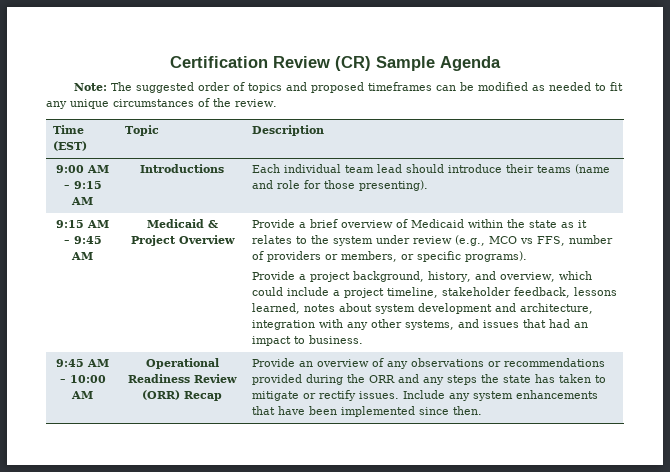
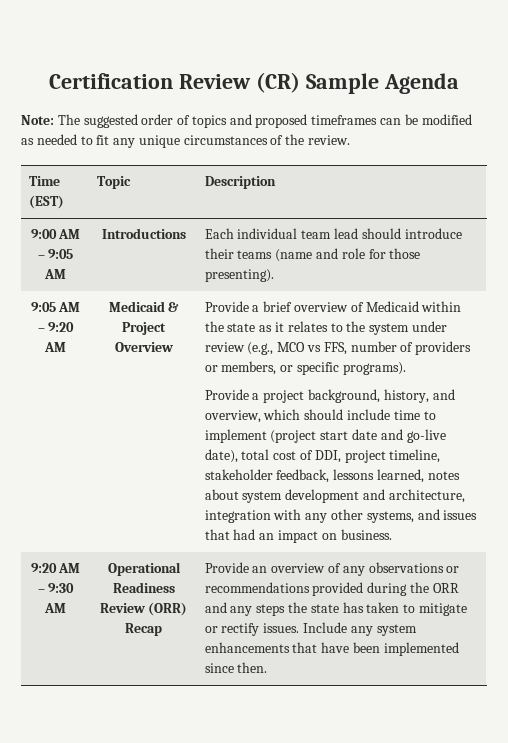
[73,181,102,189] 9:15 -> [48,249,74,259] 9:05
[56,220,109,228] [63,236,102,244] 9:15 AM – 9:45 -> [30,302,81,312] [37,322,75,332] 9:05 AM – 9:20
[251,287,340,296] could include a -> [304,409,436,420] [204,429,446,443] [204,449,341,463] should include time to implement (project start date and go-live date), total cost of DDI,
[293,336,305,344] to -> [321,533,337,540] on
[56,359,109,367] [59,375,106,383] 9:45 AM – 10:00 -> [30,563,81,573] [37,583,75,593] 9:20 AM – 9:30

